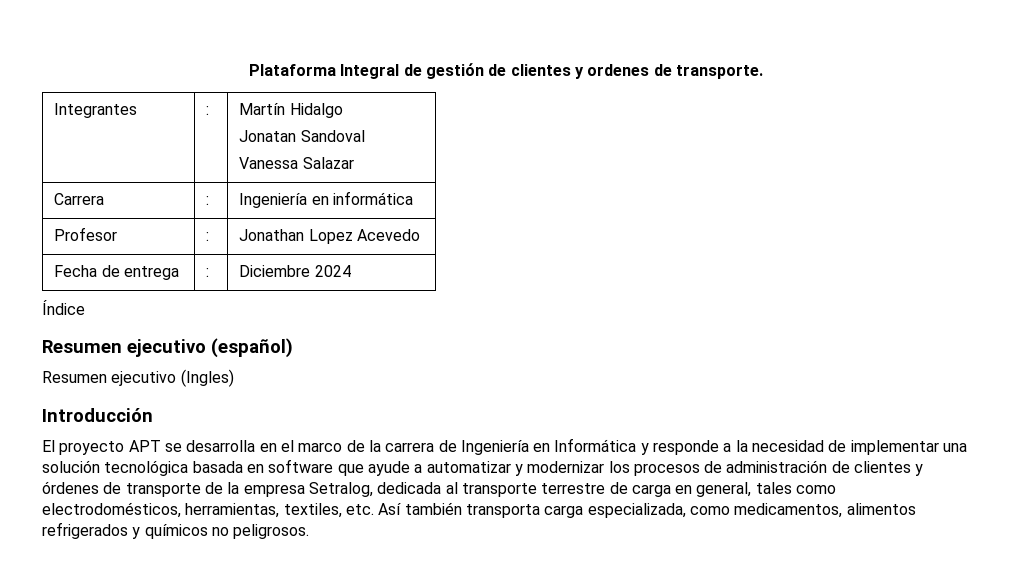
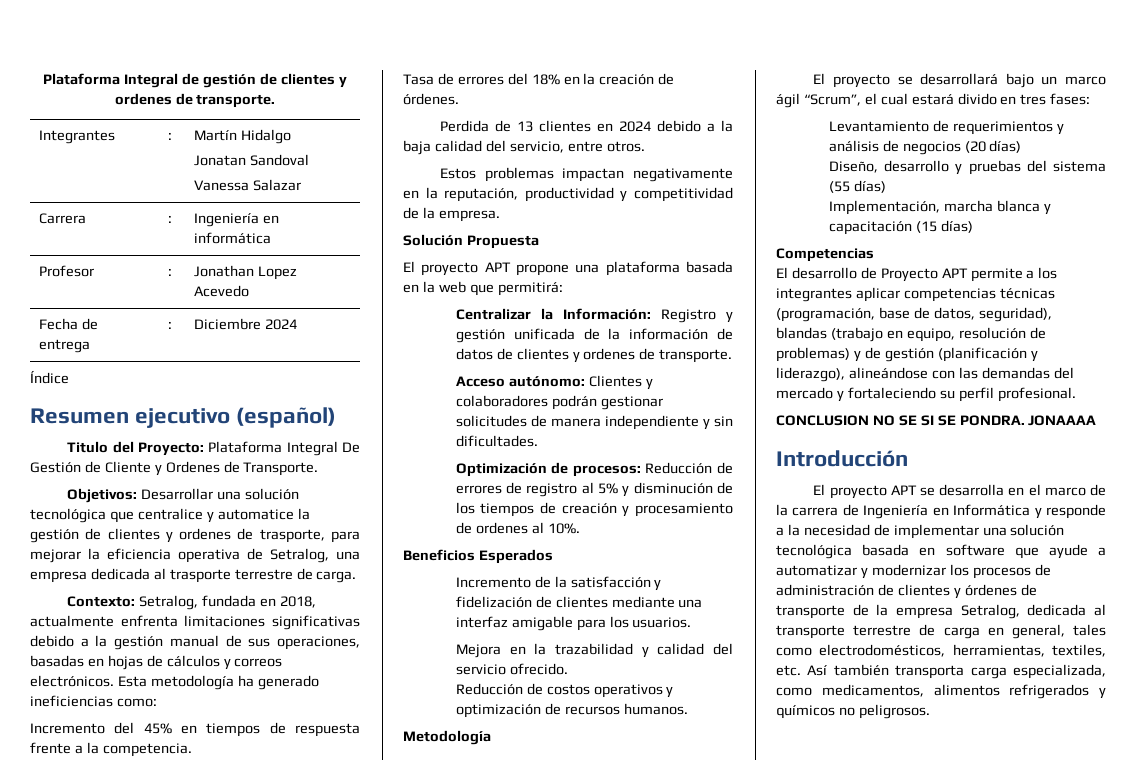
[42,369,234,387] Resumen ejecutivo (Ingles) -> [67,441,361,456] [30,461,319,476] [67,488,300,503] [30,508,310,523] [30,528,360,543] [30,548,360,563] [30,568,357,583] [67,595,317,610] [30,615,360,630] [30,635,361,650] [30,655,283,670] [30,675,319,690] [30,695,157,707] [30,722,360,737] [30,742,192,757] [403,73,675,85] [403,93,459,105] [440,120,733,132] [403,140,645,155] [440,167,733,182] [403,187,733,202] [403,207,500,222] [403,234,539,249] [403,261,733,276] [403,281,563,296] [455,308,733,323] [455,328,733,343] [455,348,733,363] [455,375,653,390] [455,395,663,410] [455,415,733,430] [455,435,538,447] [455,462,733,477] [455,482,733,497] [455,502,733,517] [455,522,580,534] [403,549,553,564] [455,576,662,591] [455,596,703,608] [455,616,692,631] [455,643,733,658] [455,663,568,675] [455,683,674,698] [455,703,688,718] [403,730,491,745] [813,73,1106,88] [776,93,1091,108] [828,120,1064,135] [828,140,1022,155] [828,160,1106,175] [828,180,886,193] [828,200,1051,215] [828,220,973,235] [776,248,874,262] [776,267,1058,282] [776,287,1055,302] [776,307,1052,322] [776,327,1046,342] [776,347,1038,362] [776,367,1074,382] [776,387,1076,402] [776,415,1097,426] Titulo del Proyecto: Plataforma Integral De Gestión de Cliente y Ordenes de Transporte. // Objetivos: Desarrollar una solución tecnológica que centralice y automatice la gestión de clientes y ordenes de trasporte, para mejorar la eficiencia operativa de Setralog, una empresa dedicada al trasporte terrestre de carga. // Contexto: Setralog, fundada en 2018, actualmente enfrenta limitaciones significativas debido a la gestión manual de sus operaciones, basadas en hojas de cálculos y correos electrónicos. Esta metodología ha generado ineficiencias como: // Incremento del 45% en tiempos de respuesta frente a la competencia. // Tasa de errores del 18% en la creación de órdenes. // Perdida de 13 clientes en 2024 debido a la baja calidad del servicio, entre otros. // Estos problemas impactan negativamente en la reputación, productividad y competitividad de la empresa. // Solución Propuesta // El proyecto APT propone una plataforma basada en la web que permitirá: // Centralizar la Información: Registro y gestión unificada de la información de datos de clientes y ordenes de transporte. // Acceso autónomo: Clientes y colaboradores podrán gestionar solicitudes de manera independiente y sin dificultades. // Optimización de procesos: Reducción de errores de registro al 5% y disminución de los tiempos de creación y procesamiento de ordenes al 10%. // Beneficios Esperados // Incremento de la satisfacción y fidelización de clientes mediante una interfaz amigable para los usuarios. // Mejora en la trazabilidad y calidad del servicio ofrecido. // Reducción de costos operativos y optimización de recursos humanos. // Metodología // El proyecto se desarrollará bajo un marco ágil “Scrum”, el cual estará divido en tres fases: // Levantamiento de requerimientos y análisis de negocios (20 días) // Diseño, desarrollo y pruebas del sistema (55 días) // Implementación, marcha blanca y capacitación (15 días) // Competencias // El desarrollo de Proyecto APT permite a los integrantes aplicar competencias técnicas (programación, base de datos, seguridad), blandas (trabajo en equipo, resolución de problemas) y de gestión (planificación y liderazgo), alineándose con las demandas del mercado y fortaleciendo su perfil profesional. // CONCLUSION NO SE SI SE PONDRA. JONAAAA

